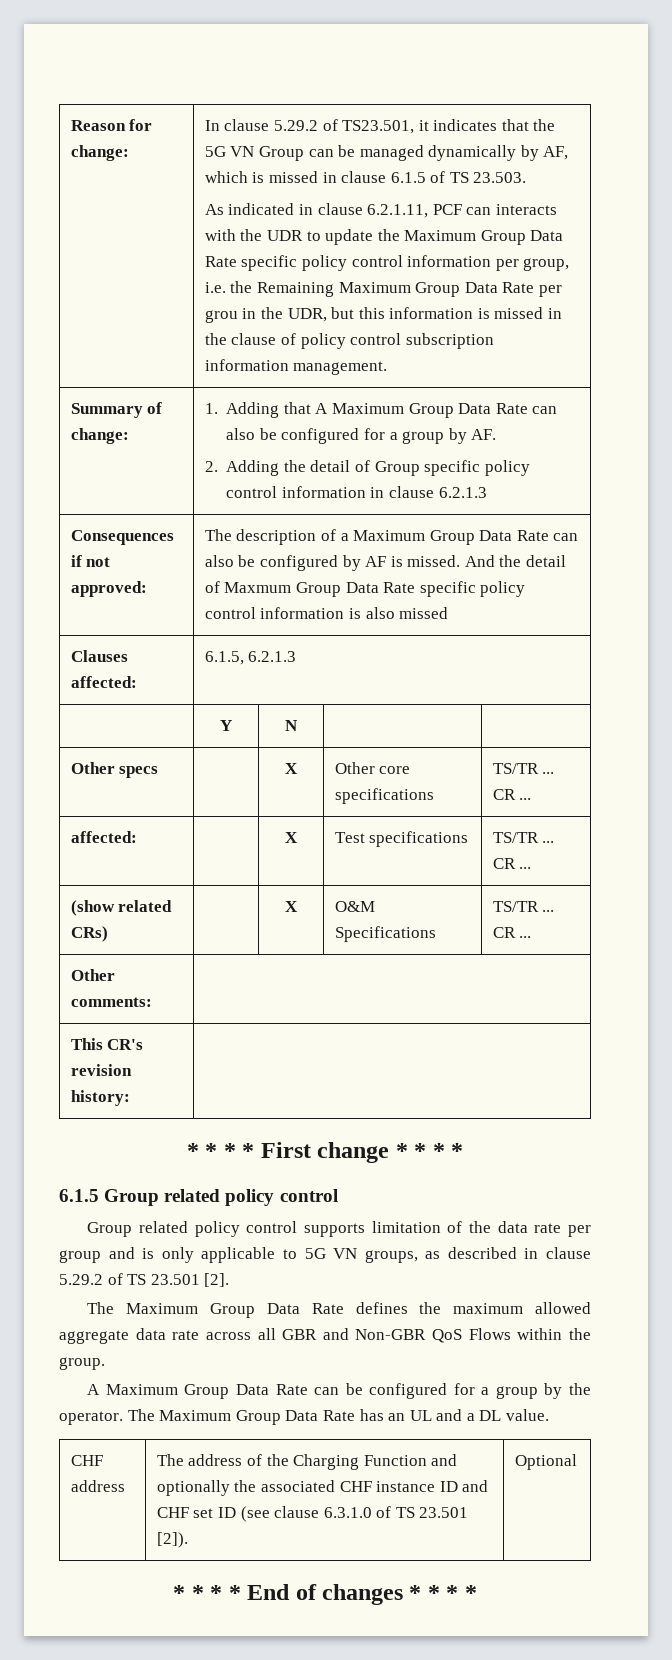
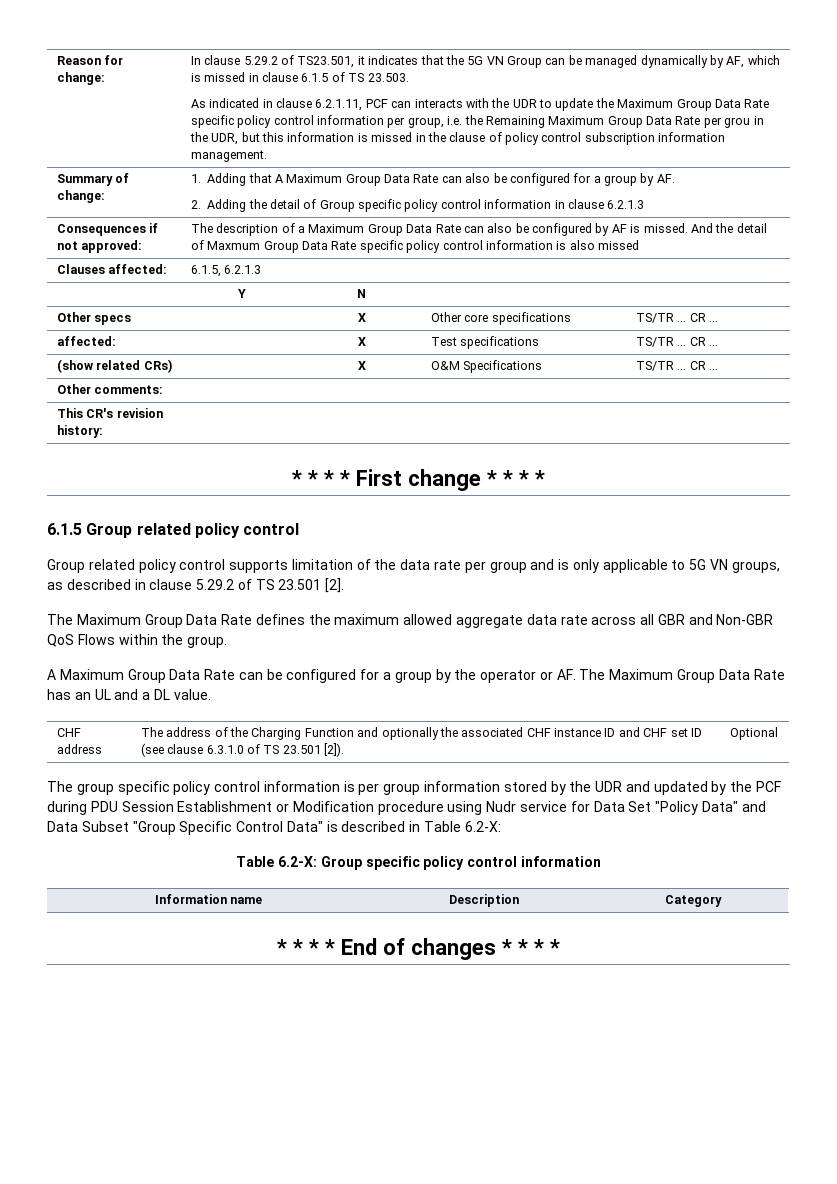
[59,1411,123,1425] operator. -> [480,669,576,683] operator or AF.
(577, 1462) none -> [47,781,782,795] [47,801,766,815] [47,821,501,835] [236,856,601,870] [154,894,263,904] [448,894,519,907] [665,895,722,907] // The group specific policy control information is per group information stored by the UDR and updated by the PCF during PDU Session Establishment or Modification procedure using Nudr service for Data Set "Policy Data" and Data Subset "Group Specific Control Data" is described in Table 6.2-X: // Table 6.2-X: Group specific policy control information // Information name | Description | Category

